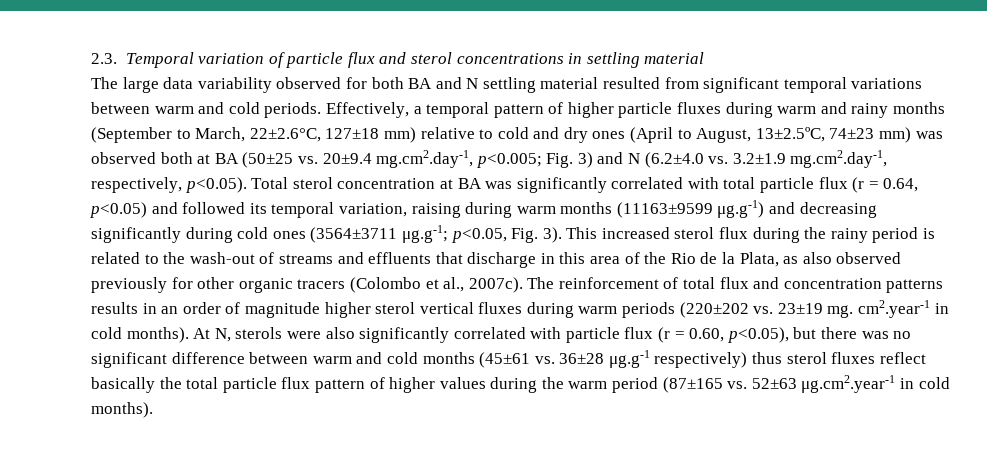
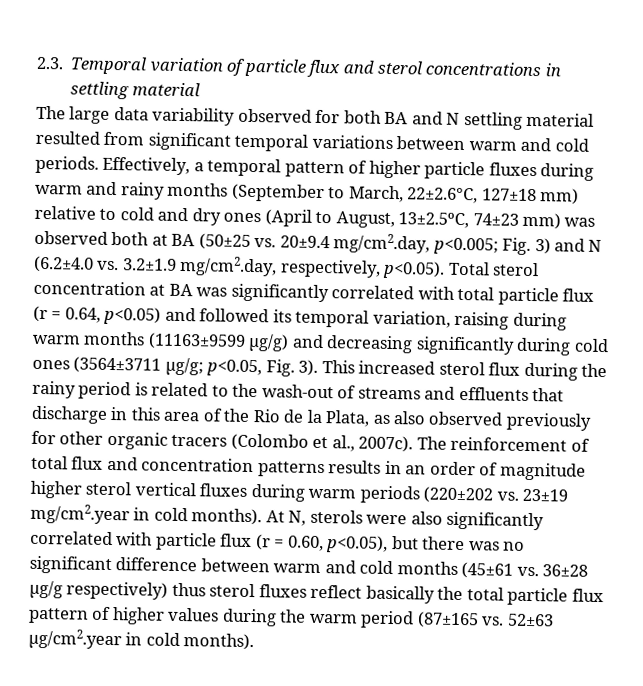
[376,150,474,168] mg.cm2.day-1, -> [333,233,431,254] mg/cm2.day,
[790,150,888,168] mg.cm2.day-1, -> [179,255,278,277] mg/cm2.day,
[717,200,765,218] μg.g-1) -> [248,333,290,352] μg/g)
[401,225,448,243] μg.g-1; -> [164,357,204,376] μg/g;
[827,300,931,318] mg. cm2.year-1 -> [30,503,130,525] mg/cm2.year
[608,350,650,368] μg.g-1 -> [29,580,63,599] μg/g
[801,375,896,393] μg.cm2.year-1 -> [28,628,122,650] μg/cm2.year

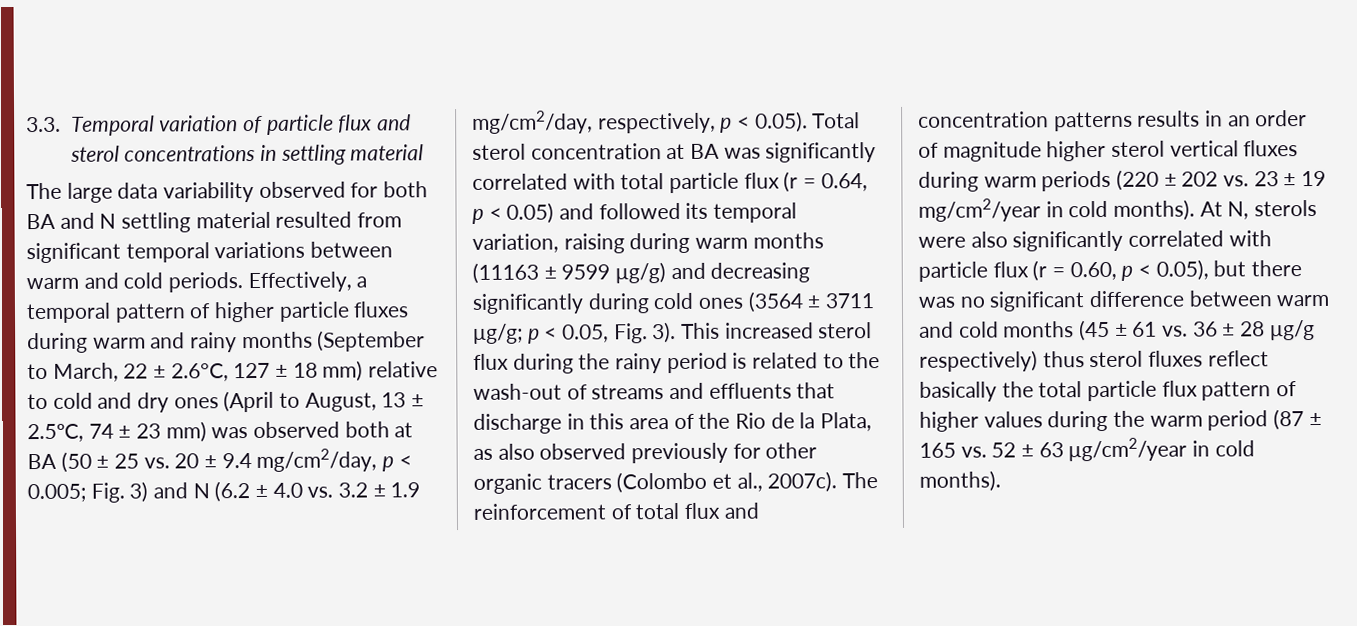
[36,56,64,70] 2.3. -> [26,116,61,133] 3.3.
[407,187,537,204] 22±2.6°C, 127±18 -> [123,362,318,382] 22 ± 2.6°C, 127 ± 18
[398,212,519,229] 13±2.5ºC, 74±23 -> [381,392,425,408] [27,423,162,443] 13 ± 2.5ºC, 74 ± 23
[198,233,603,255] [33,255,446,279] (50±25 vs. 20±9.4 mg/cm2.day, p<0.005; Fig. 3) and N (6.2±4.0 vs. 3.2±1.9 mg/cm2.day, respectively, p<0.05). -> [60,448,412,473] [27,481,421,503] [472,110,808,134] (50 ± 25 vs. 20 ± 9.4 mg/cm2/day, p < 0.005; Fig. 3) and N (6.2 ± 4.0 vs. 3.2 ± 1.9 mg/cm2/day, respectively, p < 0.05).
[103,306,162,325] p<0.05) -> [472,202,555,224] p < 0.05)
[147,332,246,350] (11163±9599 -> [472,262,611,284] (11163 ± 9599
[73,356,263,377] (3564±3711 μg/g; p<0.05, -> [747,291,875,313] [473,323,610,344] (3564 ± 3711 μg/g; p < 0.05,
[423,486,569,504] [30,503,130,525] (220±202 vs. 23±19 mg/cm2.year -> [1116,169,1327,191] [918,198,1041,222] (220 ± 202 vs. 23 ± 19 mg/cm2/year
[326,535,389,553] p<0.05), -> [1121,259,1209,281] p < 0.05),
[461,562,589,579] (45±61 vs. 36±28 -> [1079,319,1266,342] (45 ± 61 vs. 36 ± 28
[416,611,554,629] [28,628,122,650] (87±165 vs. 52±63 μg/cm2.year -> [1273,409,1322,431] [919,437,1188,462] (87 ± 165 vs. 52 ± 63 μg/cm2/year

